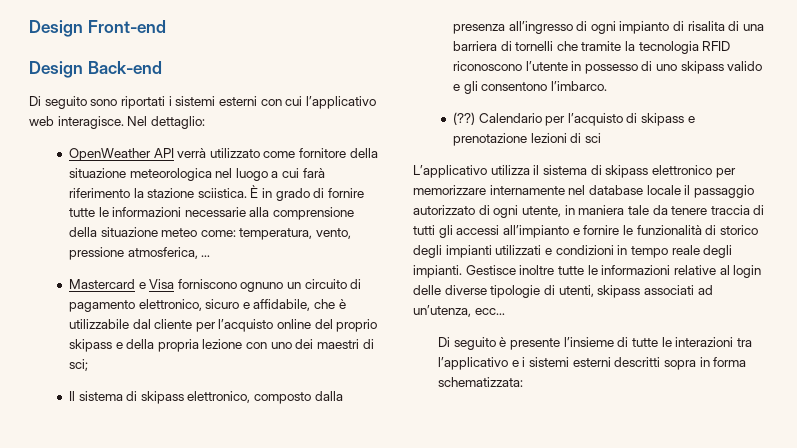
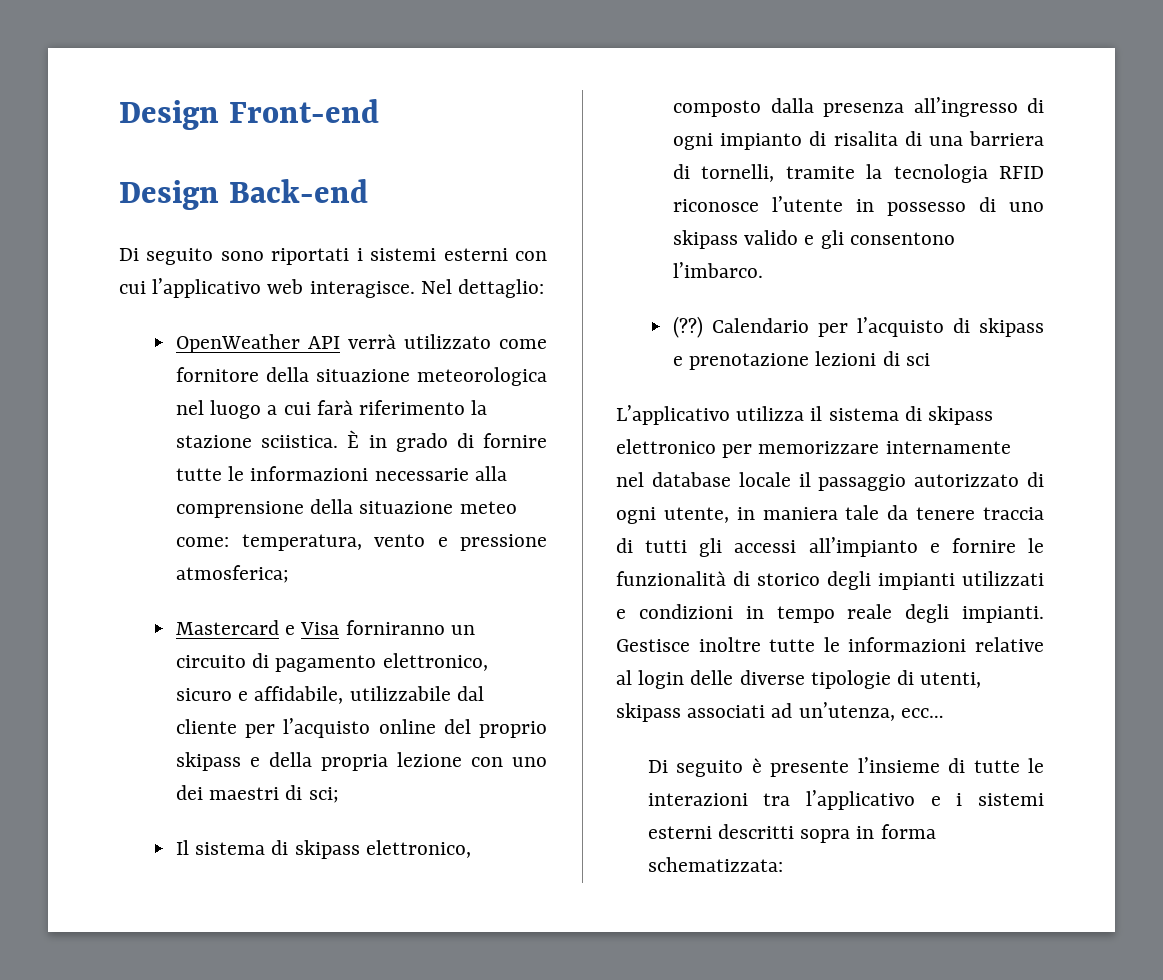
[316,228,352,239] [68,247,211,260] vento, pressione atmosferica, … -> [374,534,547,551] [176,565,290,583] vento e pressione atmosferica;
[177,279,284,292] forniscono ognuno -> [345,620,445,635] forniranno
[314,299,346,309] che è -> (344, 695) none
[515,41,578,51] tornelli che -> [701,164,775,182] tornelli,
[452,61,522,71] riconoscono -> [673,199,760,212] riconosce

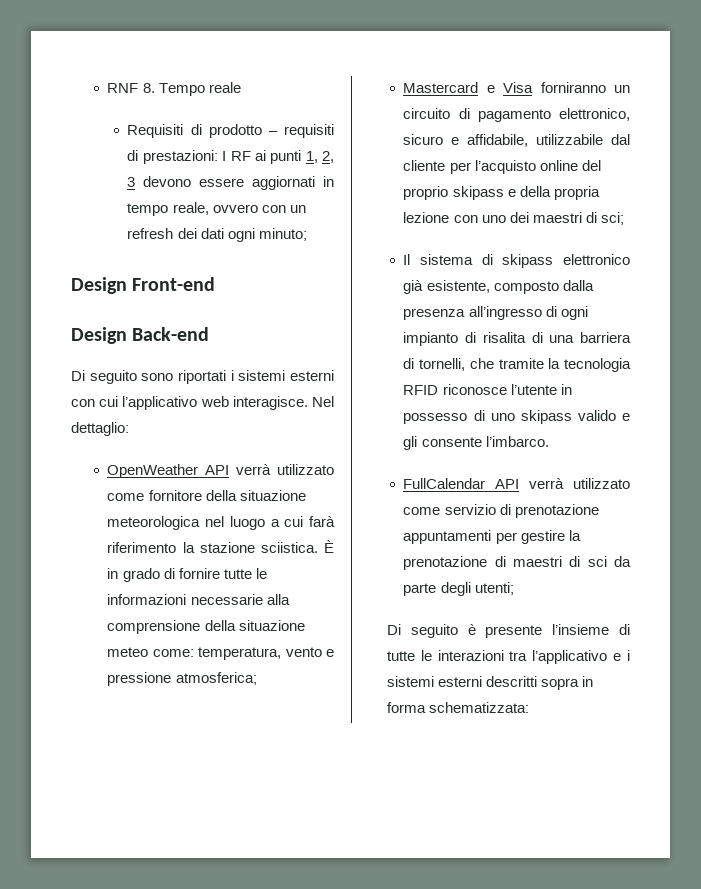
(119, 115) none -> [107,82,241,96] [127,124,334,138] [127,150,334,164] [127,176,334,190] [127,202,306,216] [127,228,307,242] RNF 8. Tempo reale // Requisiti di prodotto – requisiti di prestazioni: I RF ai punti 1, 2, 3 devono essere aggiornati in tempo reale, ovvero con un refresh dei dati ogni minuto; //
[365,840,471,858] elettronico, -> [563,254,630,265] [403,280,490,294] elettronico già esistente,
(775, 173) none -> [469,358,494,369] che
[849,232,955,245] consentono -> [421,437,482,447] consente
[673,316,1044,338] [673,351,930,370] [616,405,994,425] [616,439,1011,458] [616,472,1044,491] [616,505,1044,524] [616,537,1044,557] [616,571,1044,590] [616,604,1044,623] [616,637,1044,652] [616,670,982,689] [616,702,944,722] (??) Calendario per l’acquisto di skipass e prenotazione lezioni di sci // L’applicativo utilizza il sistema di skipass elettronico per memorizzare internamente nel database locale il passaggio autorizzato di ogni utente, in maniera tale da tenere traccia di tutti gli accessi all’impianto e fornire le funzionalità di storico degli impianti utilizzati e condizioni in tempo reale degli impianti. Gestisce inoltre tutte le informazioni relative al login delle diverse tipologie di utenti, skipass associati ad un’utenza, ecc… -> [403,478,630,489] [403,504,599,518] [403,530,581,544] [403,556,631,570] [403,582,514,596] FullCalendar API verrà utilizzato come servizio di prenotazione appuntamenti per gestire la prenotazione di maestri di sci da parte degli utenti;

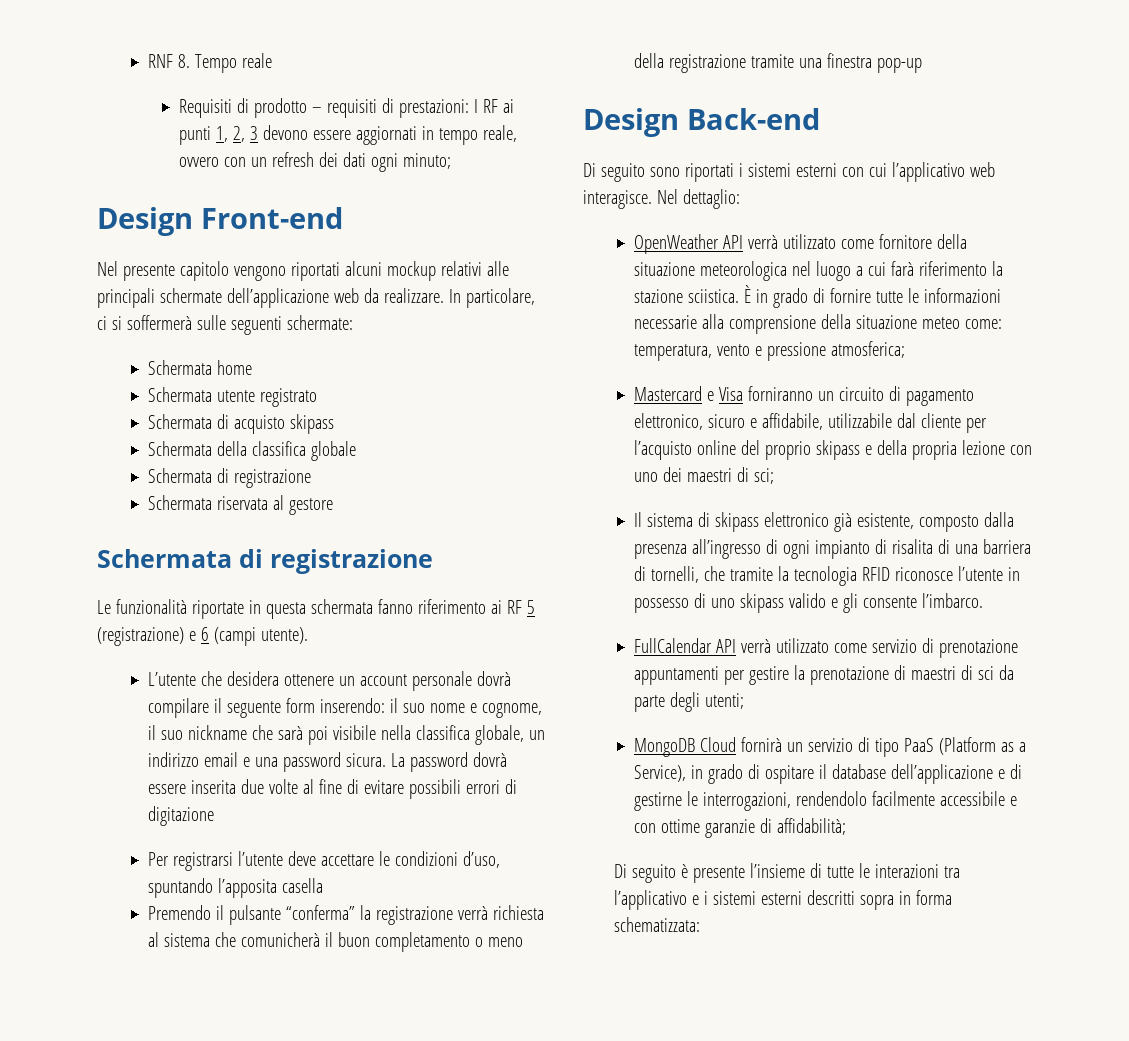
(216, 284) none -> [97,261,509,281] [97,288,535,308] [97,315,353,335] [147,360,252,375] [147,387,317,407] [147,414,334,434] [147,441,356,461] [147,468,311,488] [147,495,333,515] [97,549,433,574] [97,599,535,619] [97,627,308,646] [147,671,511,691] [147,698,542,718] [147,725,545,745] [147,752,507,772] [147,779,517,799] [147,806,214,826] [147,851,500,871] [147,878,323,898] [147,905,544,925] [147,932,523,952] [633,53,922,73] // Nel presente capitolo vengono riportati alcuni mockup relativi alle principali schermate dell’applicazione web da realizzare. In particolare, ci si soffermerà sulle seguenti schermate: // Schermata home // Schermata utente registrato // Schermata di acquisto skipass // Schermata della classifica globale // Schermata di registrazione // Schermata riservata al gestore // Schermata di registrazione // Le funzionalità riportate in questa schermata fanno riferimento ai RF 5 (registrazione) e 6 (campi utente). // L’utente che desidera ottenere un account personale dovrà compilare il seguente form inserendo: il suo nome e cognome, il suo nickname che sarà poi visibile nella classifica globale, un indirizzo email e una password sicura. La password dovrà essere inserita due volte al fine di evitare possibili errori di digitazione // Per registrarsi l’utente deve accettare le condizioni d’uso, spuntando l’apposita casella // Premendo il pulsante “conferma” la registrazione verrà richiesta al sistema che comunicherà il buon completamento o meno della registrazione tramite una finestra pop-up
(514, 588) none -> [633,737,1026,757] [633,764,1022,784] [633,791,1017,811] [633,818,846,838] // MongoDB Cloud fornirà un servizio di tipo PaaS (Platform as a Service), in grado di ospitare il database dell’applicazione e di gestirne le interrogazioni, rendendolo facilmente accessibile e con ottime garanzie di affidabilità;

